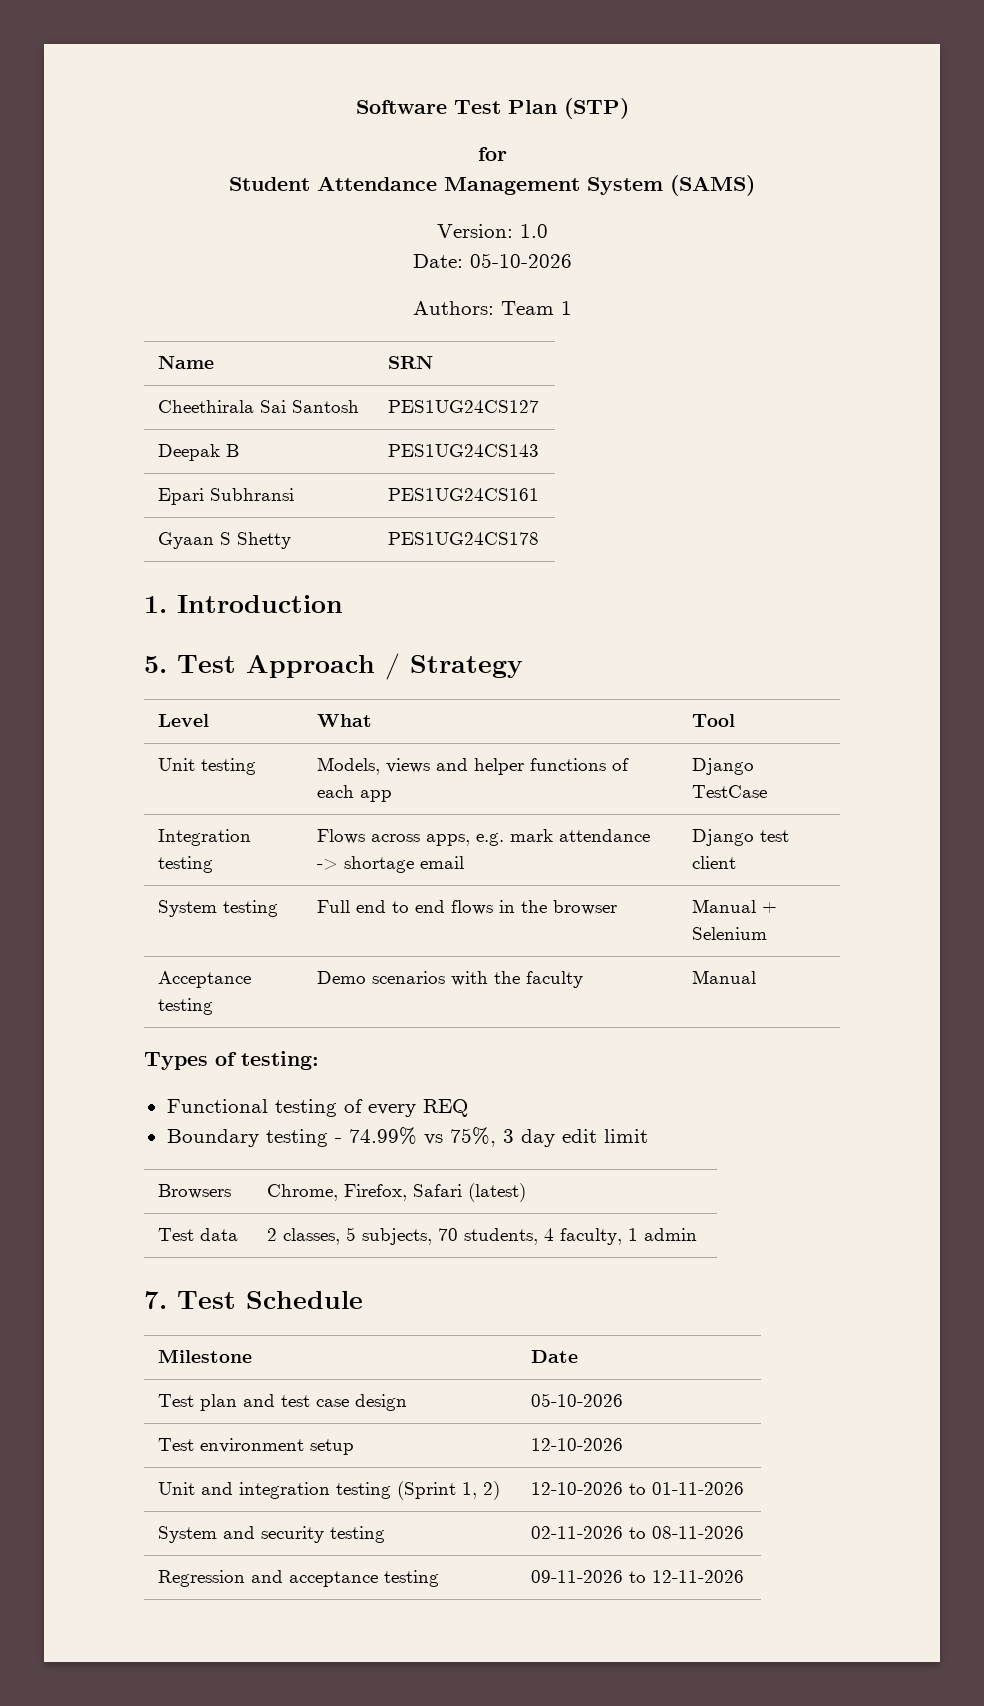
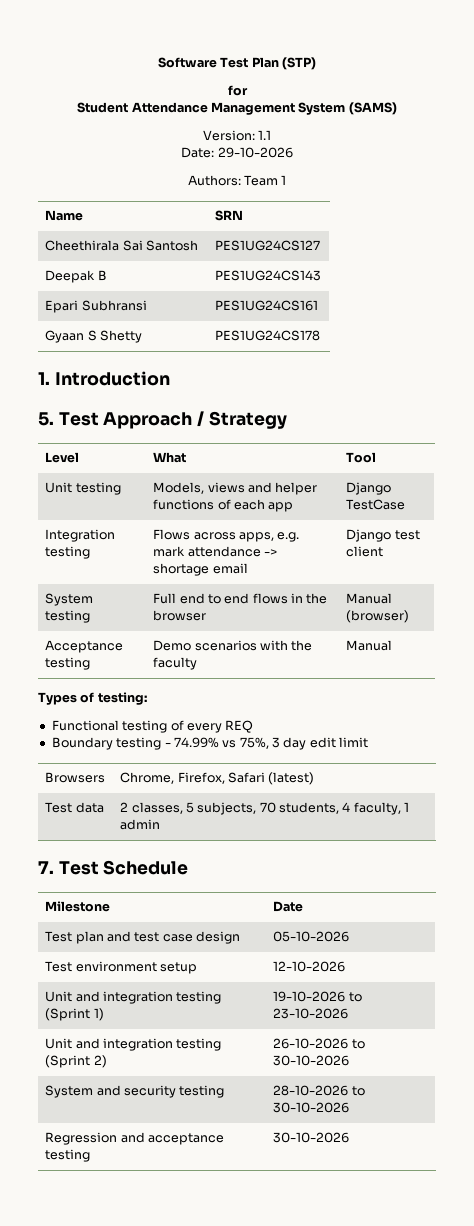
[519,224,548,238] 1.0 -> [258,130,272,140] 1.1
[469,253,572,268] 05-10-2026 -> [217,147,293,158] 29-10-2026
[761,902,777,913] [691,927,767,940] + Selenium -> [346,610,410,623] (browser)
[461,1481,500,1500] [530,1482,744,1495] 1, 2) | 12-10-2026 to 01-11-2026 -> [93,1008,104,1021] [273,991,362,1002] [273,1008,349,1019] [45,1038,222,1051] [45,1055,107,1068] [273,1038,365,1049] [273,1055,350,1066] 1) | 19-10-2026 to 23-10-2026 // Unit and integration testing (Sprint 2) | 26-10-2026 to 30-10-2026
[530,1526,744,1539] 02-11-2026 to 08-11-2026 -> [273,1085,365,1096] [273,1102,350,1113] 28-10-2026 to 30-10-2026
[530,1570,744,1583] 09-11-2026 to 12-11-2026 -> [273,1132,350,1143] 30-10-2026

